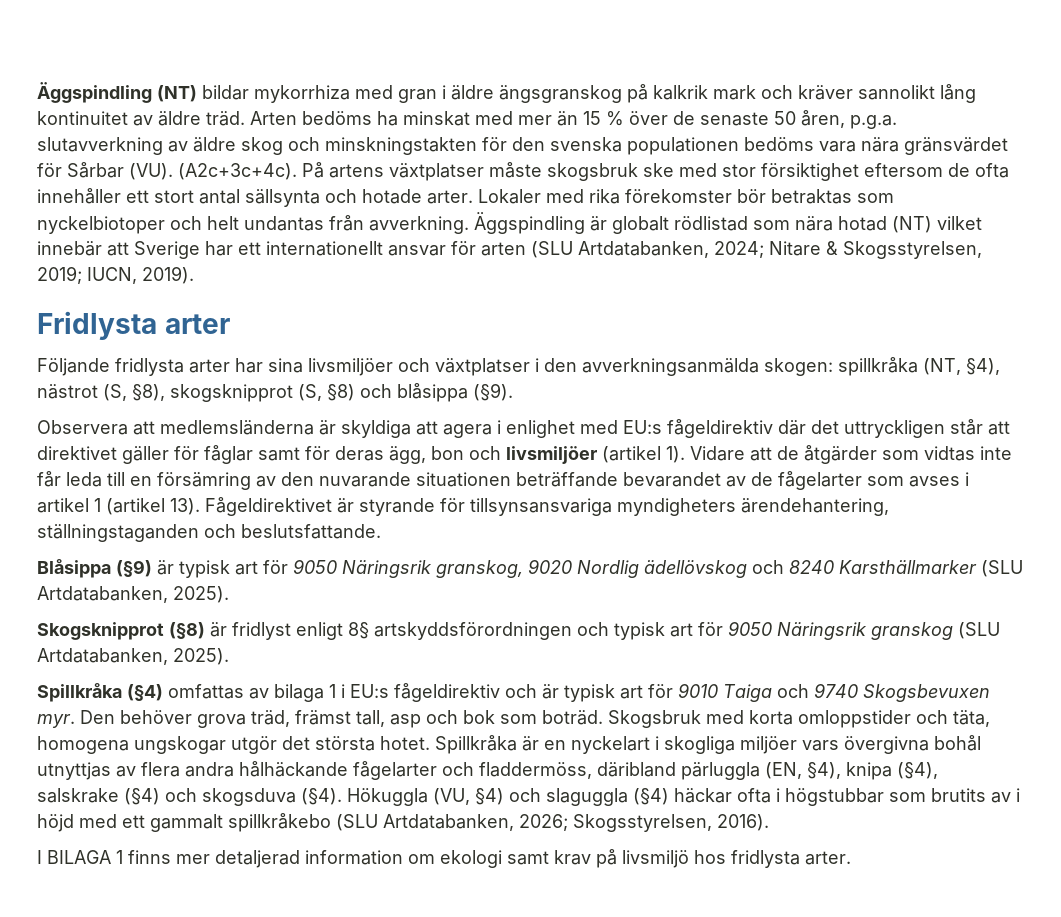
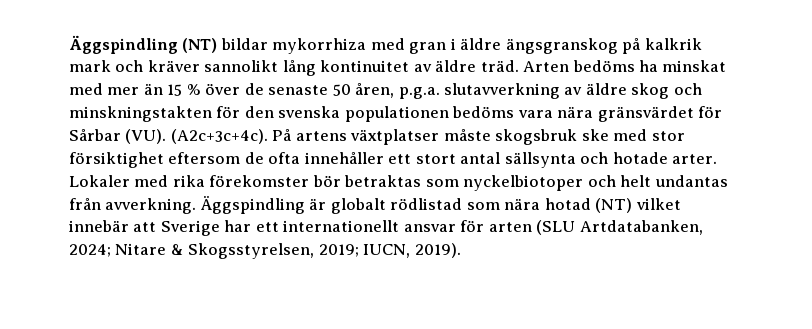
[37,311,230,340] [37,357,1000,376] [37,383,513,402] [37,419,1010,438] [37,445,1012,464] [37,471,969,490] [37,497,889,516] [37,524,381,542] [37,559,1023,578] [37,586,229,603] [37,621,1000,640] [37,648,229,665] [37,683,990,702] [37,710,990,728] [37,735,981,754] [37,761,938,780] [37,788,1020,806] [37,813,769,832] [37,849,851,868] // Fridlysta arter // Följande fridlysta arter har sina livsmiljöer och växtplatser i den avverkningsanmälda skogen: spillkråka (NT, §4), nästrot (S, §8), skogsknipprot (S, §8) och blåsippa (§9). // Observera att medlemsländerna är skyldiga att agera i enlighet med EU:s fågeldirektiv där det uttryckligen står att direktivet gäller för fåglar samt för deras ägg, bon och livsmiljöer (artikel 1). Vidare att de åtgärder som vidtas inte får leda till en försämring av den nuvarande situationen beträffande bevarandet av de fågelarter som avses i artikel 1 (artikel 13). Fågeldirektivet är styrande för tillsynsansvariga myndigheters ärendehantering, ställningstaganden och beslutsfattande. // Blåsippa (§9) är typisk art för 9050 Näringsrik granskog, 9020 Nordlig ädellövskog och 8240 Karsthällmarker (SLU Artdatabanken, 2025). // Skogsknipprot (§8) är fridlyst enligt 8§ artskyddsförordningen och typisk art för 9050 Näringsrik granskog (SLU Artdatabanken, 2025). // Spillkråka (§4) omfattas av bilaga 1 i EU:s fågeldirektiv och är typisk art för 9010 Taiga och 9740 Skogsbevuxen myr. Den behöver grova träd, främst tall, asp och bok som boträd. Skogsbruk med korta omloppstider och täta, homogena ungskogar utgör det största hotet. Spillkråka är en nyckelart i skogliga miljöer vars övergivna bohål utnyttjas av flera andra hålhäckande fågelarter och fladdermöss, däribland pärluggla (EN, §4), knipa (§4), salskrake (§4) och skogsduva (§4). Hökuggla (VU, §4) och slaguggla (§4) häckar ofta i högstubbar som brutits av i höjd med ett gammalt spillkråkebo (SLU Artdatabanken, 2026; Skogsstyrelsen, 2016). // I BILAGA 1 finns mer detaljerad information om ekologi samt krav på livsmiljö hos fridlysta arter. -> (461, 250) none

